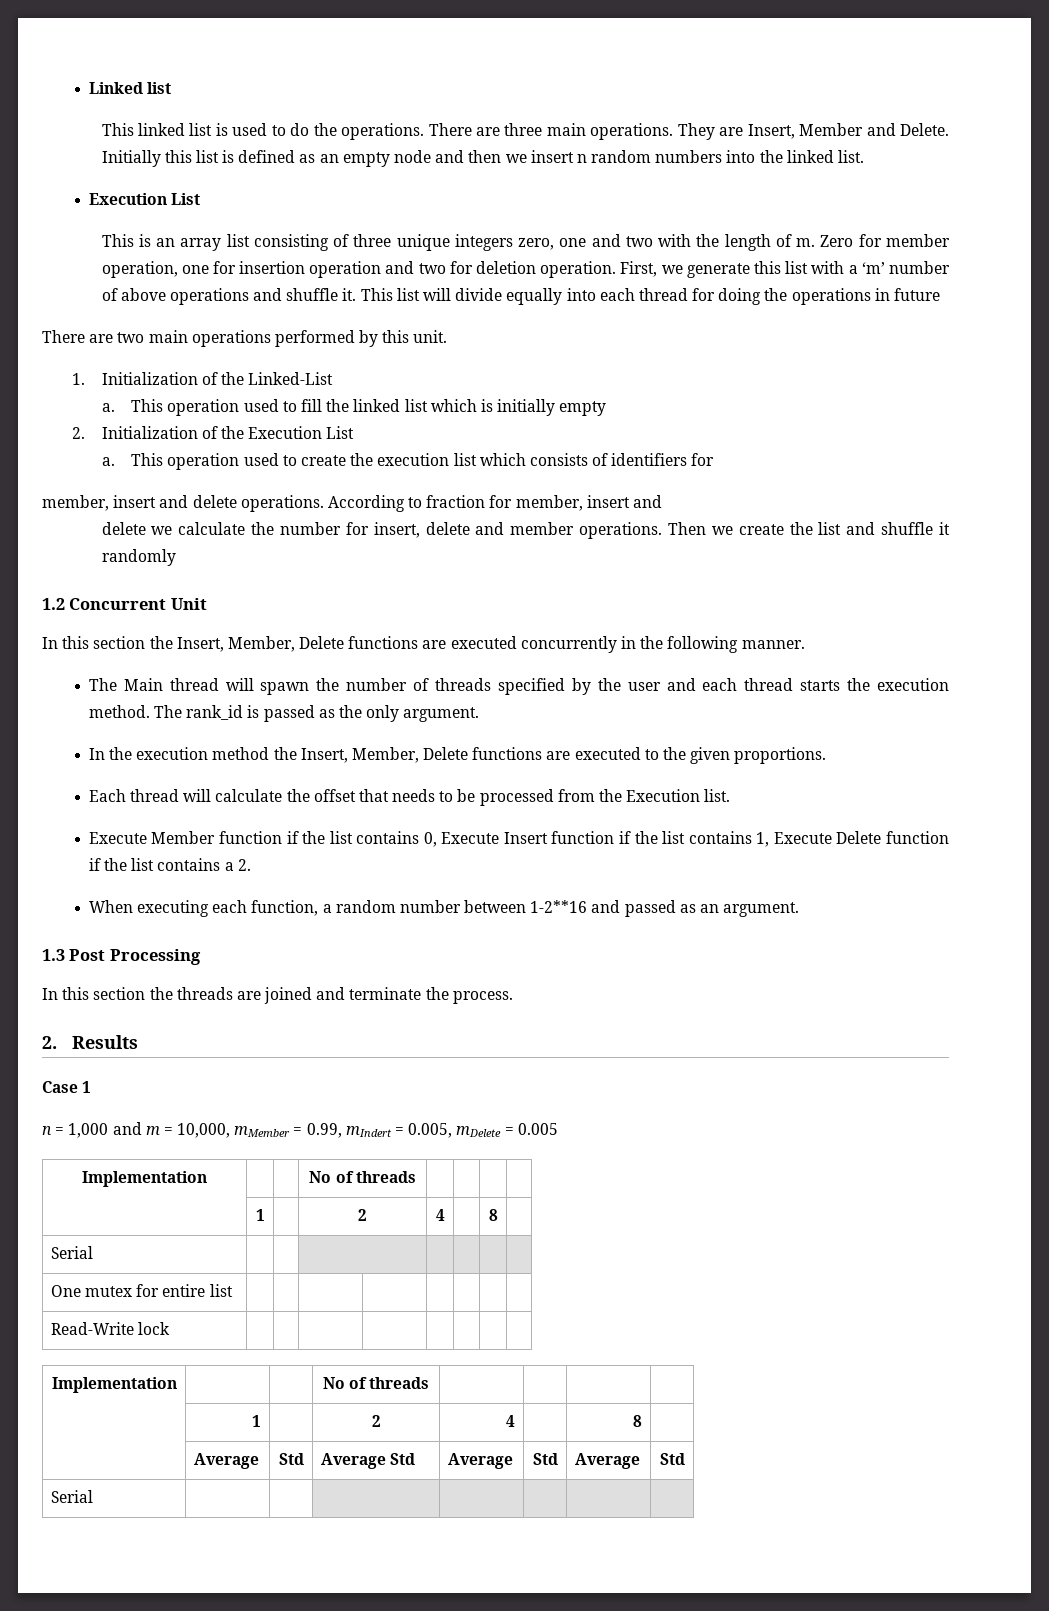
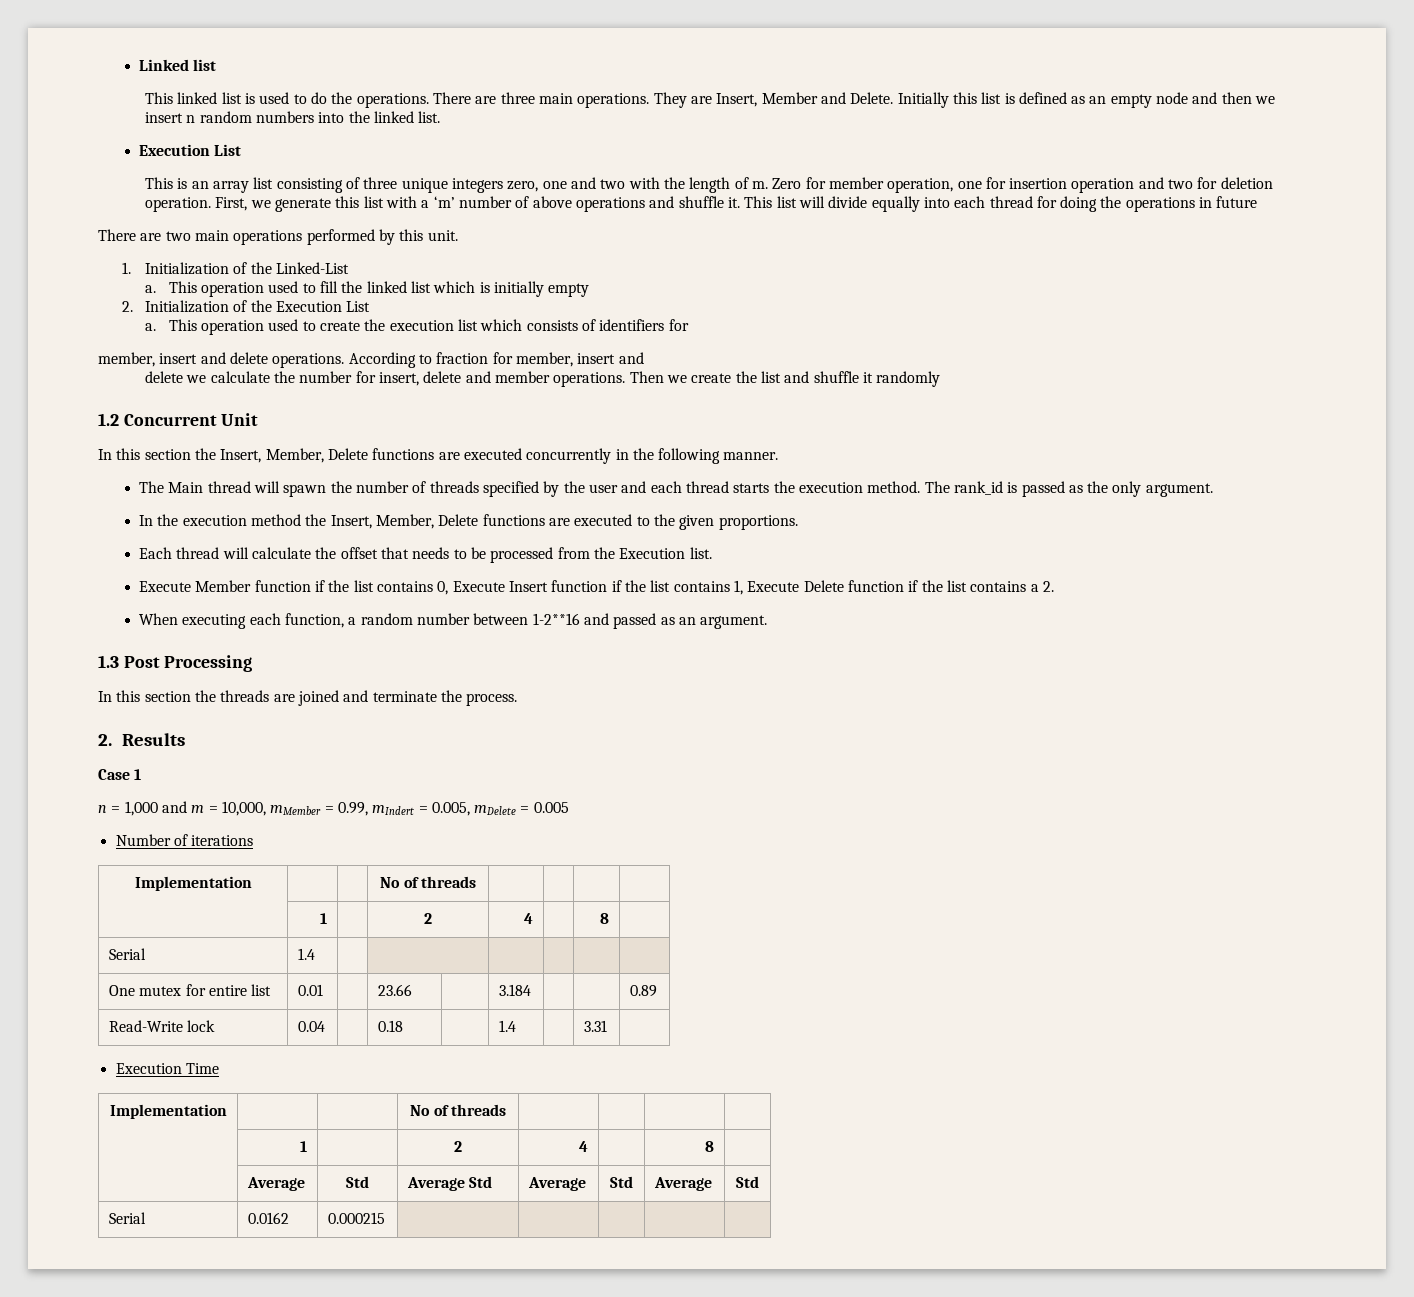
(558, 1129) none -> [115,834,254,846] // Number of iterations
(93, 1252) none -> [297,948,315,960] 1.4
[50,1322,170,1335] | | | | | | | // Read-Write lock | | | | | | | | -> [297,984,323,996] [377,984,412,996] [498,984,531,996] [629,985,657,997] [108,1020,216,1032] [297,1021,325,1032] [377,1020,403,1032] [498,1020,516,1032] [583,1020,607,1032] [115,1063,219,1074] 0.01 | | 23.66 | | 3.184 | | | 0.89 // Read-Write lock | 0.04 | | 0.18 | | 1.4 | | 3.31 | // Execution Time
(93, 1496) | -> [247,1212,289,1224] [327,1212,385,1224] 0.0162 | 0.000215

